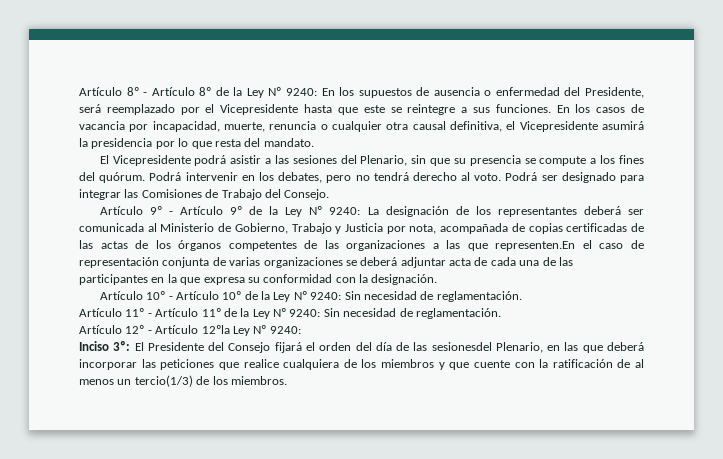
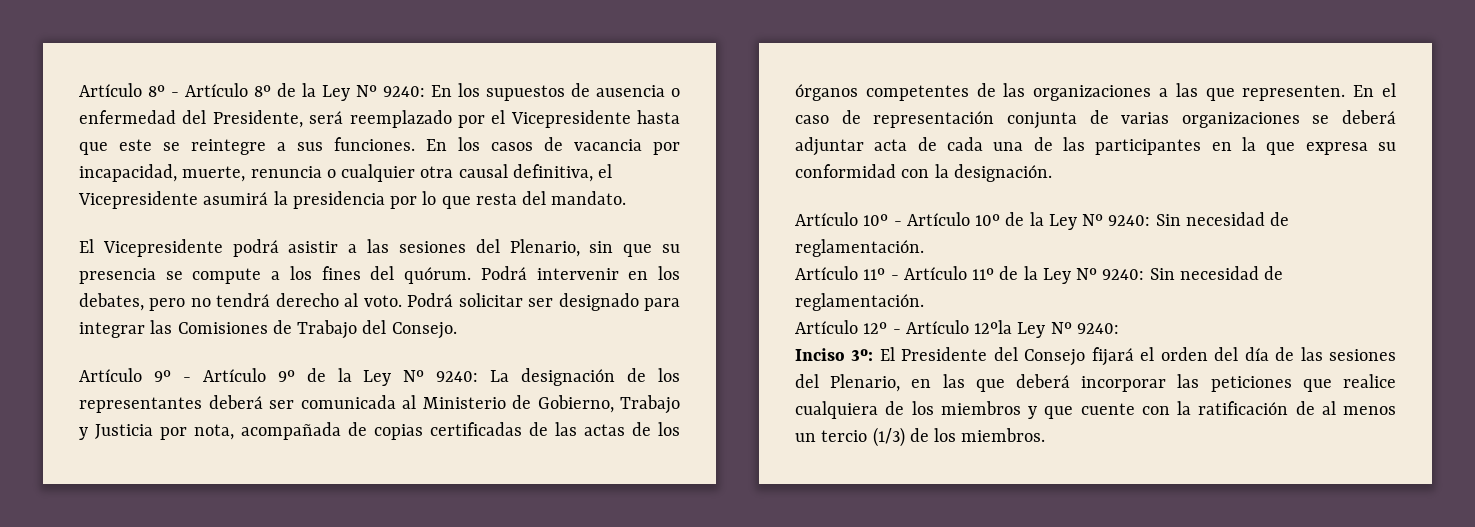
(538, 176) none -> [458,293,523,307] solicitar
[495,241,576,251] representen.En -> [1242,85,1375,101] representen. En
[431,342,492,351] sesionesdel -> [1329,349,1396,361] [795,374,819,388] sesiones del
[134,375,193,387] tercio(1/3) -> [821,427,905,447] tercio (1/3)

